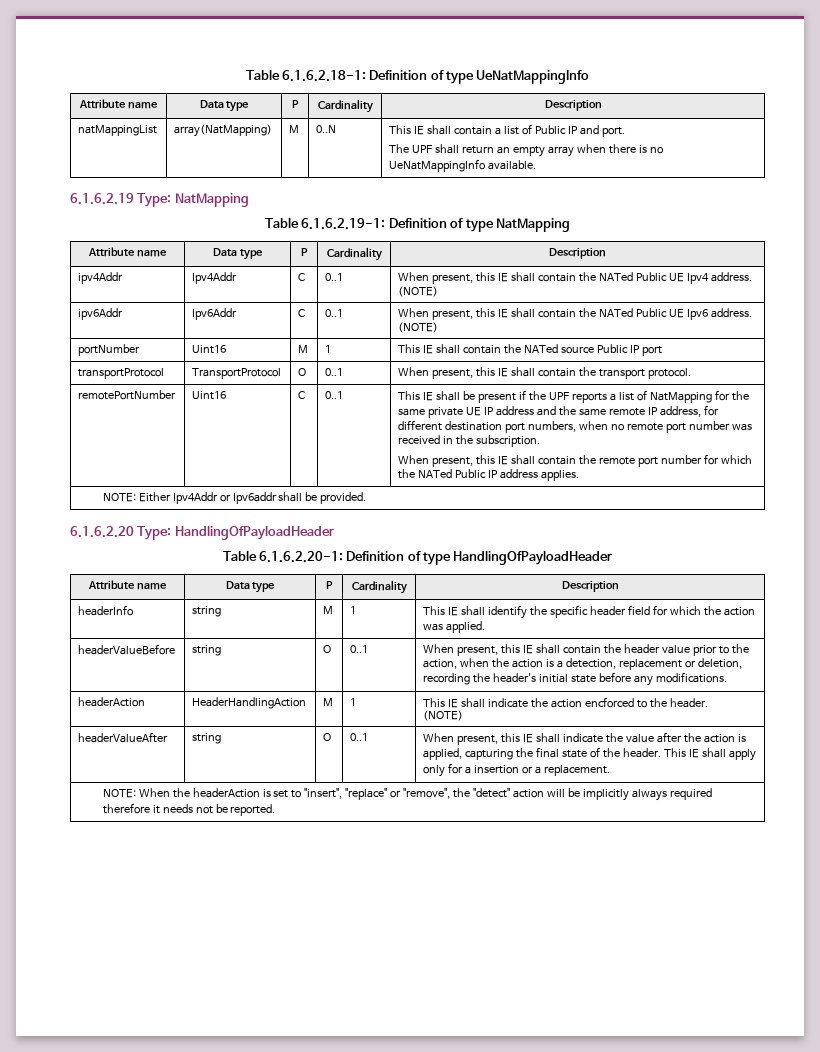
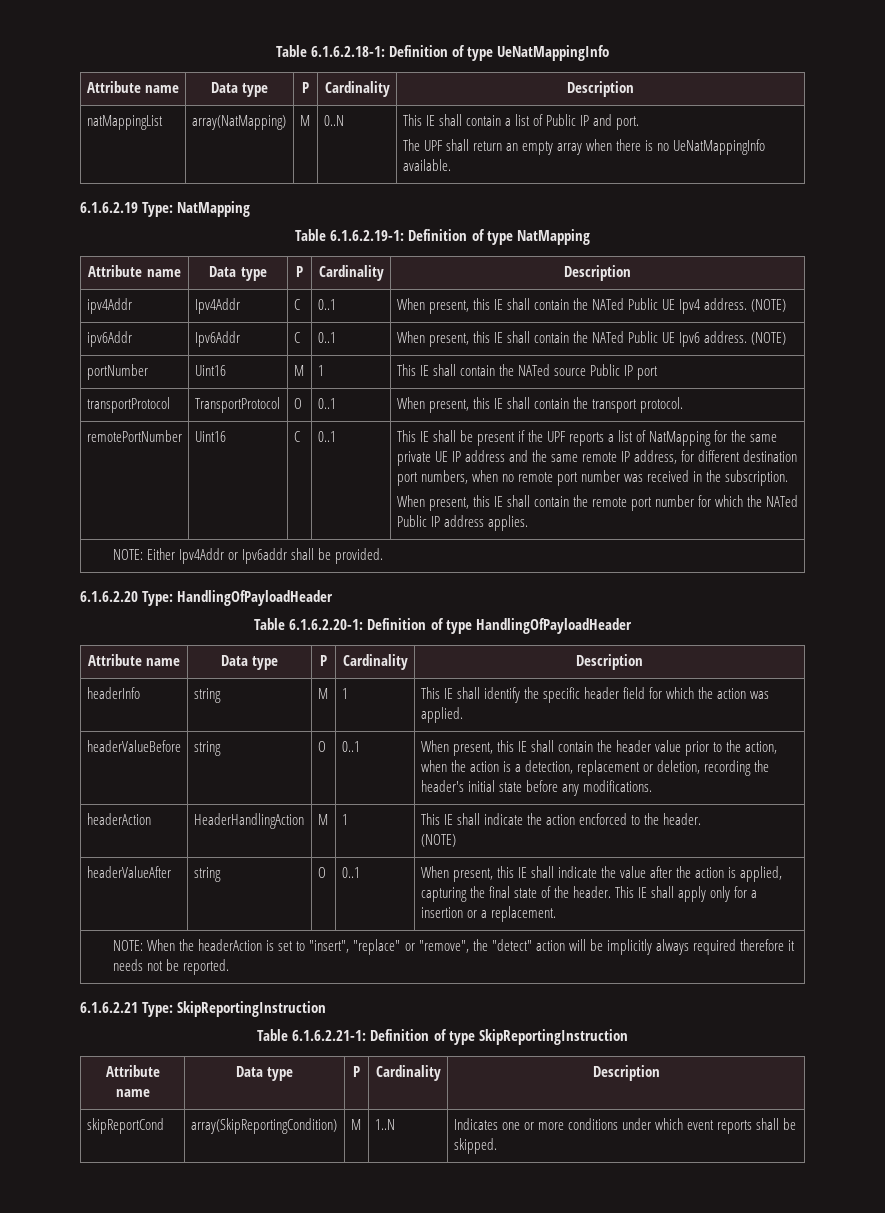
(276, 810) none -> [80,1001,327,1017] [257,1029,628,1045] [105,1065,160,1077] [115,1089,150,1097] [235,1066,294,1081] [353,1066,360,1077] [375,1065,441,1081] [592,1065,660,1081] [86,1118,164,1134] [190,1118,337,1134] [350,1119,361,1130] [374,1119,395,1130] [453,1118,796,1134] [453,1138,497,1154] // 6.1.6.2.21 Type: SkipReportingInstruction // Table 6.1.6.2.21-1: Definition of type SkipReportingInstruction // Attribute name | Data type | P | Cardinality | Description // skipReportCond | array(SkipReportingCondition) | M | 1..N | Indicates one or more conditions under which event reports shall be skipped.

